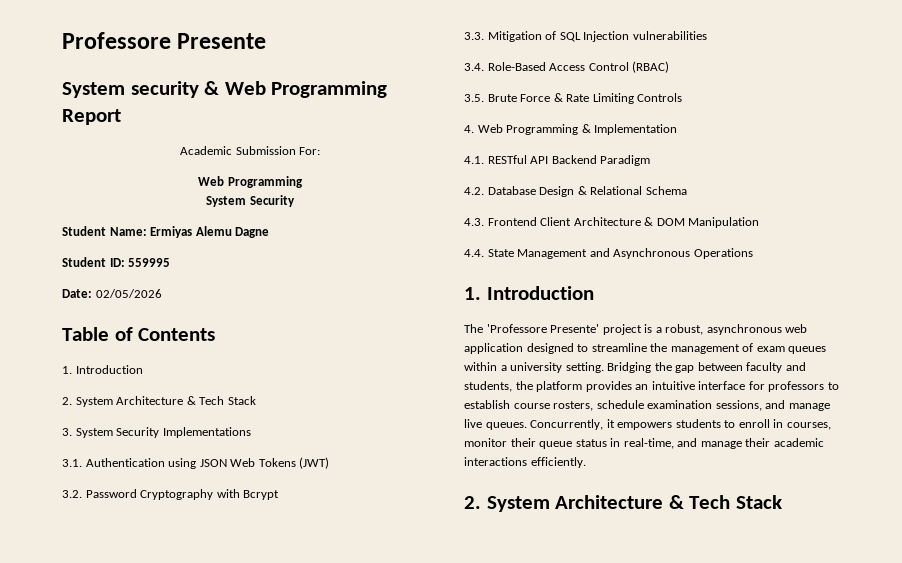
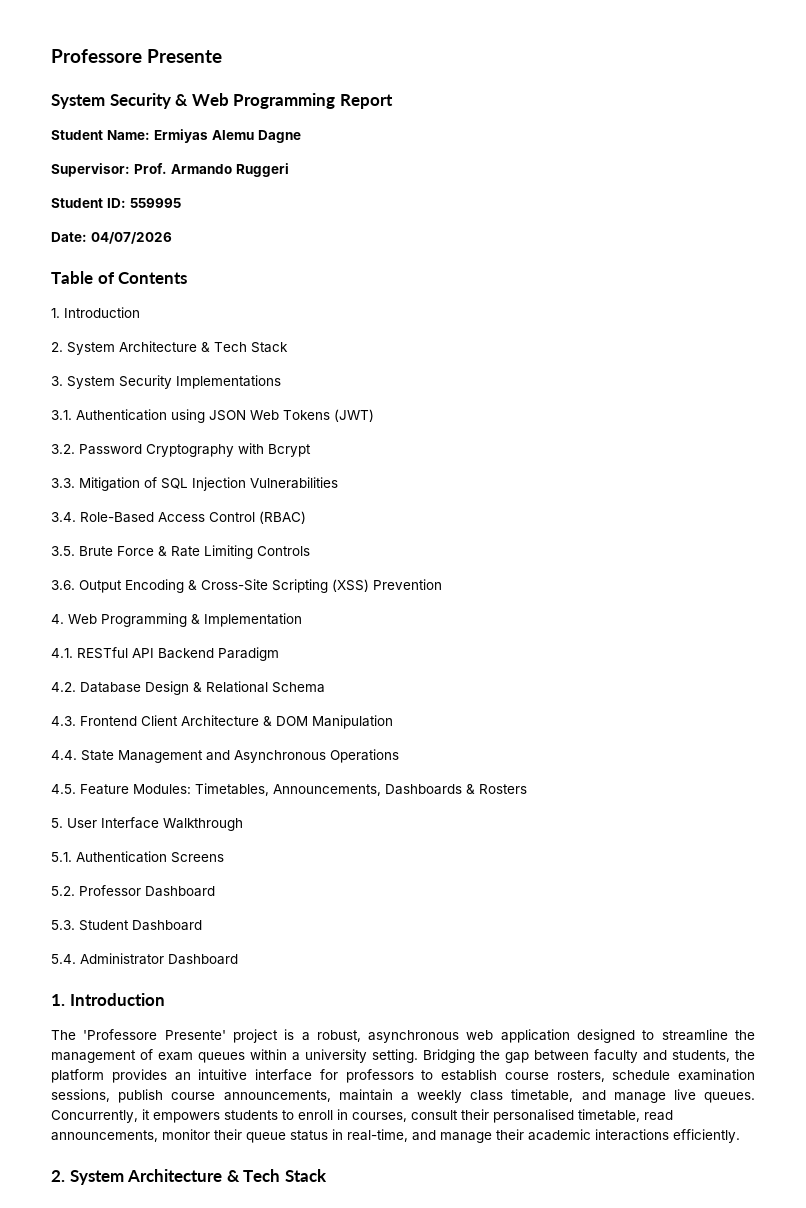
[130,81,199,98] security -> [109,93,171,109] Security
[179,146,321,155] [198,176,303,188] [206,195,295,207] // Academic Submission For: // Web Programming // System Security -> (393, 101) none
(270, 232) none -> [51,163,289,177] // Supervisor: Prof. Armando Ruggeri
[95,289,162,298] 02/05/2026 -> [91,232,172,244] 04/07/2026
[632,31,707,40] vulnerabilities -> [250,477,338,489] Vulnerabilities
(683, 97) none -> [51,579,442,593] // 3.6. Output Encoding & Cross-Site Scripting (XSS) Prevention
(753, 253) none -> [51,783,527,796] [51,817,243,831] [51,851,224,863] [51,885,215,897] [51,920,202,931] [51,953,238,965] // 4.5. Feature Modules: Timetables, Announcements, Dashboards & Rosters // 5. User Interface Walkthrough // 5.1. Authentication Screens // 5.2. Professor Dashboard // 5.3. Student Dashboard // 5.4. Administrator Dashboard
(762, 405) none -> [118,1089,574,1103] publish course announcements, maintain a weekly class timetable,
(831, 426) none -> [411,1109,673,1123] [51,1130,158,1142] consult their personalised timetable, read announcements,

